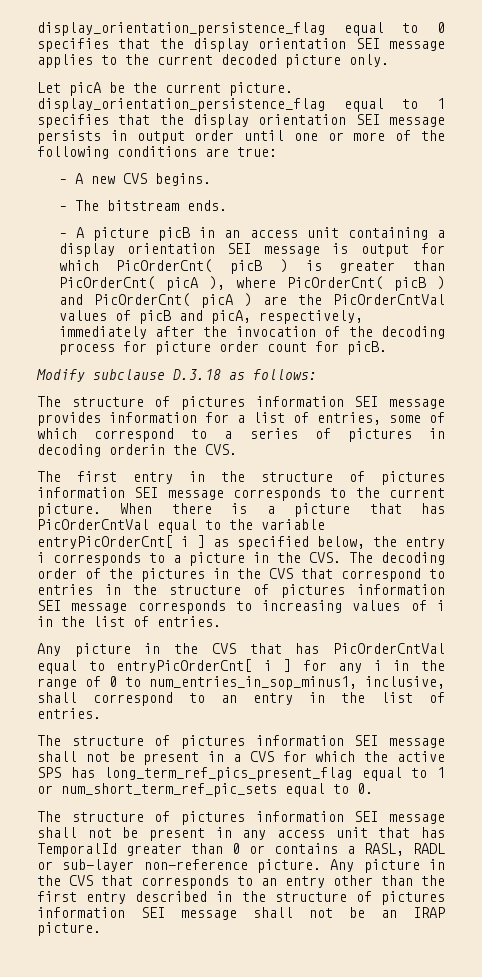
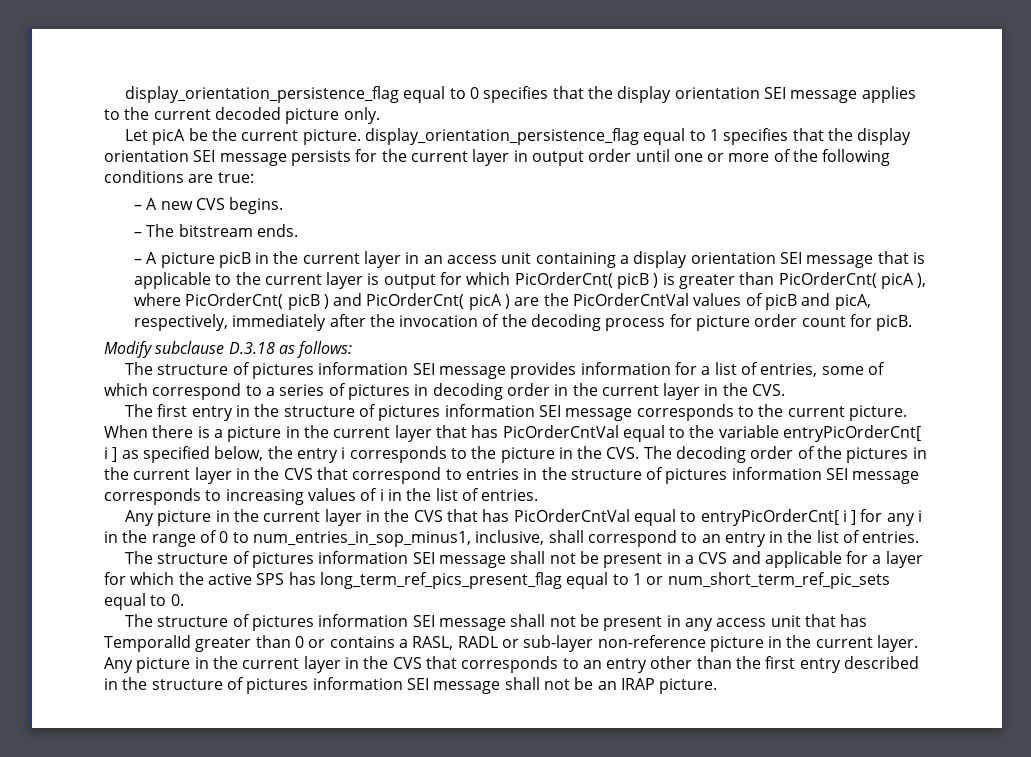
(101, 137) none -> [355,149,510,166] for the current layer
(216, 232) none -> [273,251,420,268] the current layer in
(320, 251) none -> [877,251,925,264] [133,272,364,289] that is applicable to the current layer
[109,444,165,455] orderin -> [506,383,719,400] order in the current layer in
(351, 510) none -> [285,425,432,442] in the current layer
[173,555,181,563] a -> [471,446,497,459] the
(261, 573) none -> [133,467,280,484] current layer in the
(199, 648) none -> [263,509,410,526] current layer in the
(274, 756) none -> [731,551,923,568] and applicable for a layer
[257,859,420,873] picture. Any picture -> [709,635,919,652] [104,656,341,673] picture in the current layer. Any picture in the current layer

